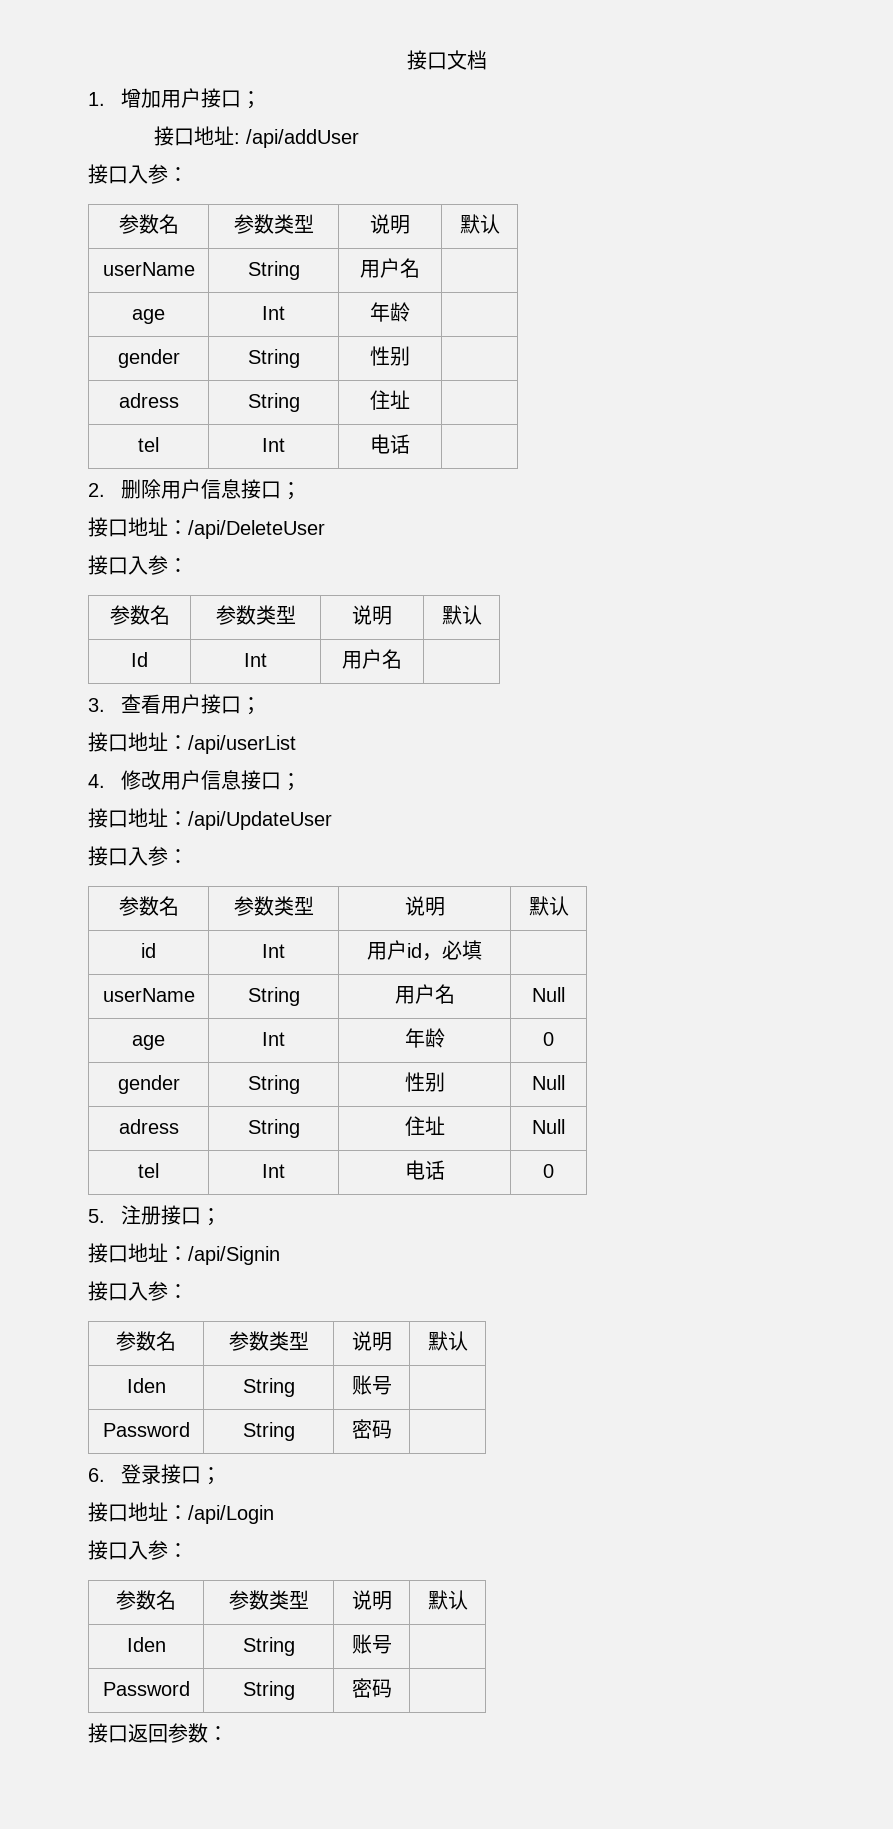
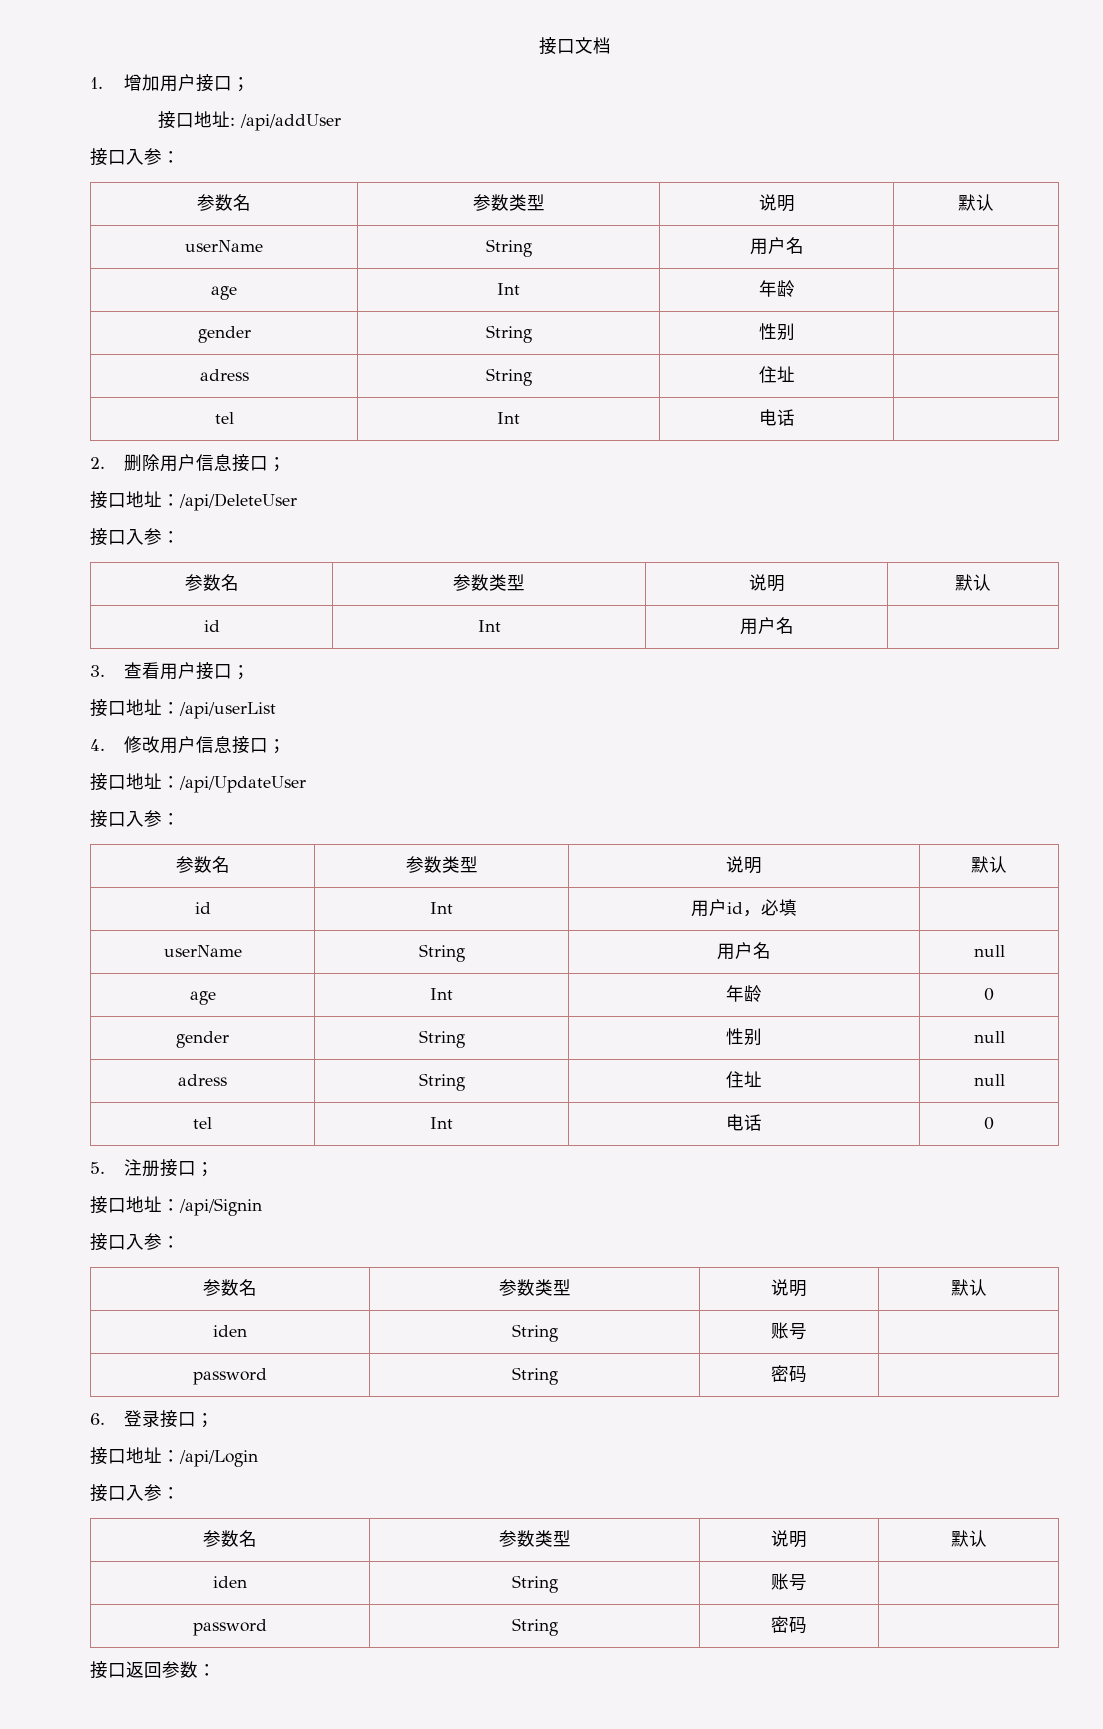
[131,652,148,667] Id -> [203,620,220,632] id
[532,987,565,1002] Null -> [973,945,1005,957] null
[532,1075,565,1090] [118,1119,179,1134] [247,1119,300,1138] [404,1116,445,1136] [532,1119,565,1134] Null // adress | String | 住址 | Null -> [973,1031,1005,1043] [178,1074,227,1086] [418,1073,465,1091] [726,1071,762,1088] [973,1074,1005,1086] null // adress | String | 住址 | null
[126,1378,166,1393] [242,1378,295,1397] [351,1375,392,1395] [102,1422,190,1437] Iden | String | 账号 | // Password -> [213,1325,247,1337] [511,1324,558,1342] [771,1322,807,1340] [193,1368,267,1385] iden | String | 账号 | // password
[126,1637,166,1652] [242,1637,295,1656] [351,1634,392,1654] [102,1681,190,1696] Iden | String | 账号 | // Password -> [213,1576,247,1588] [511,1575,558,1593] [771,1573,807,1591] [193,1619,267,1636] iden | String | 账号 | // password

